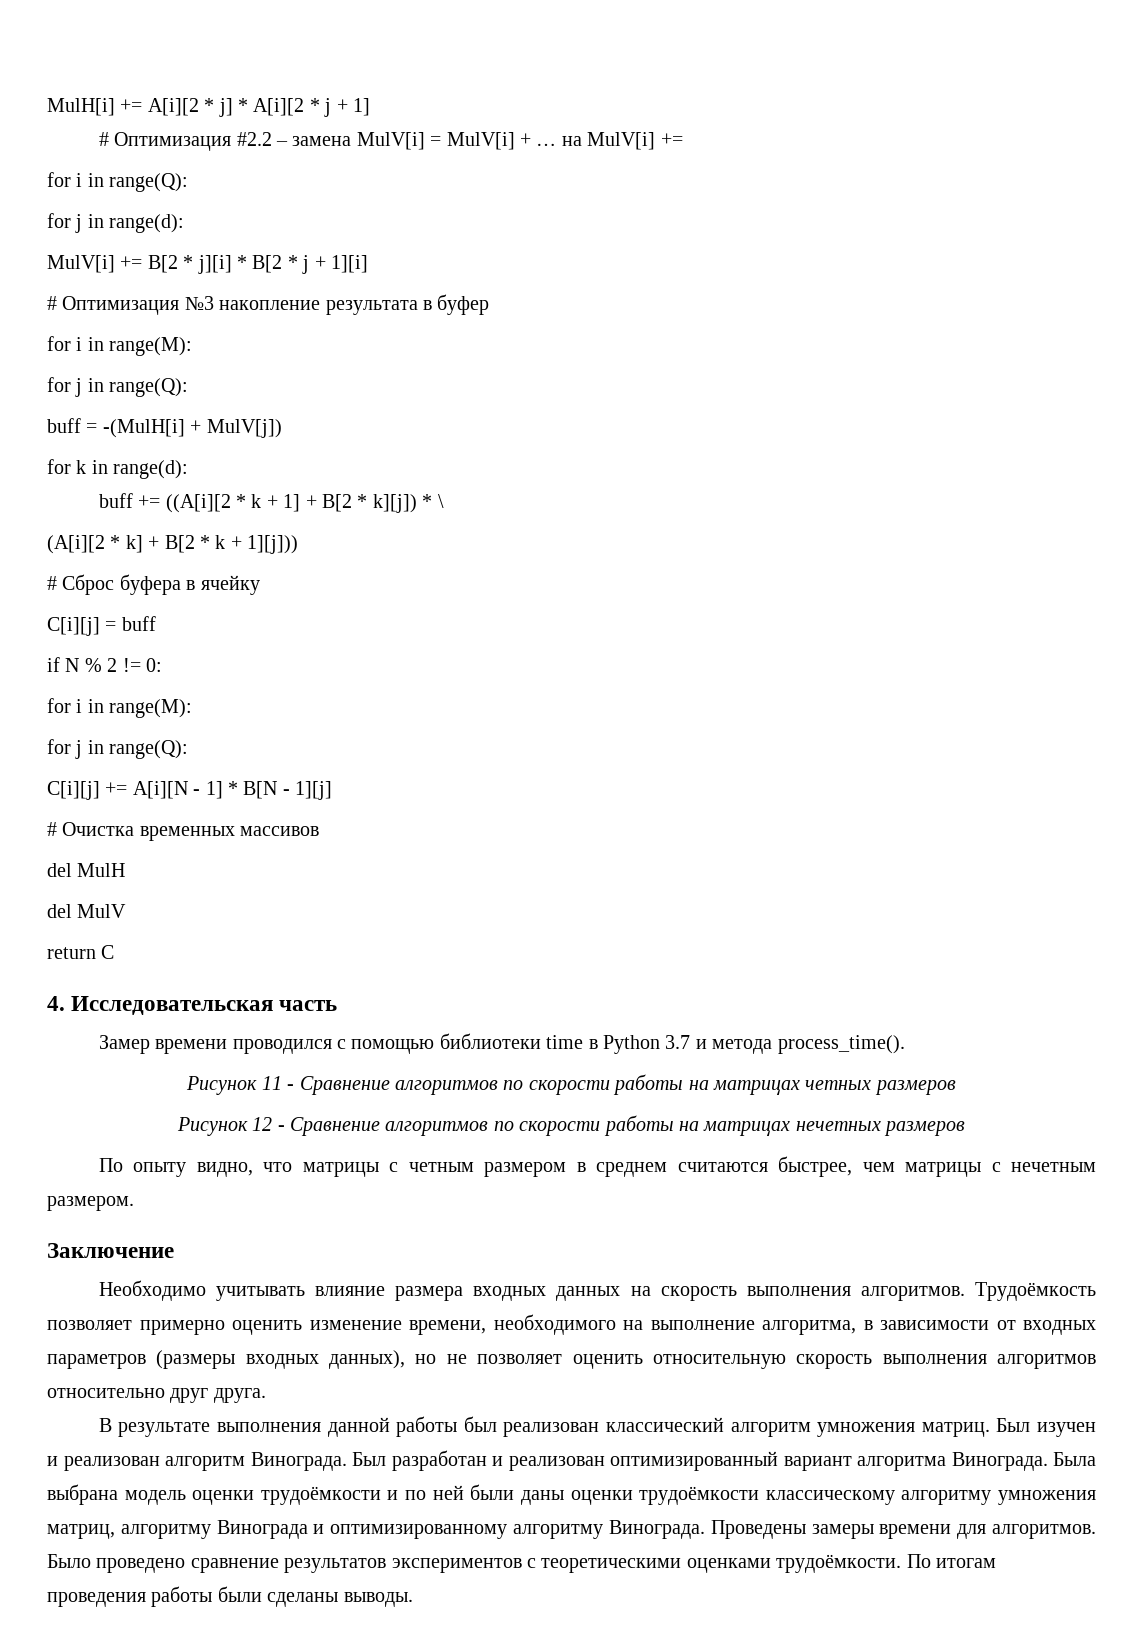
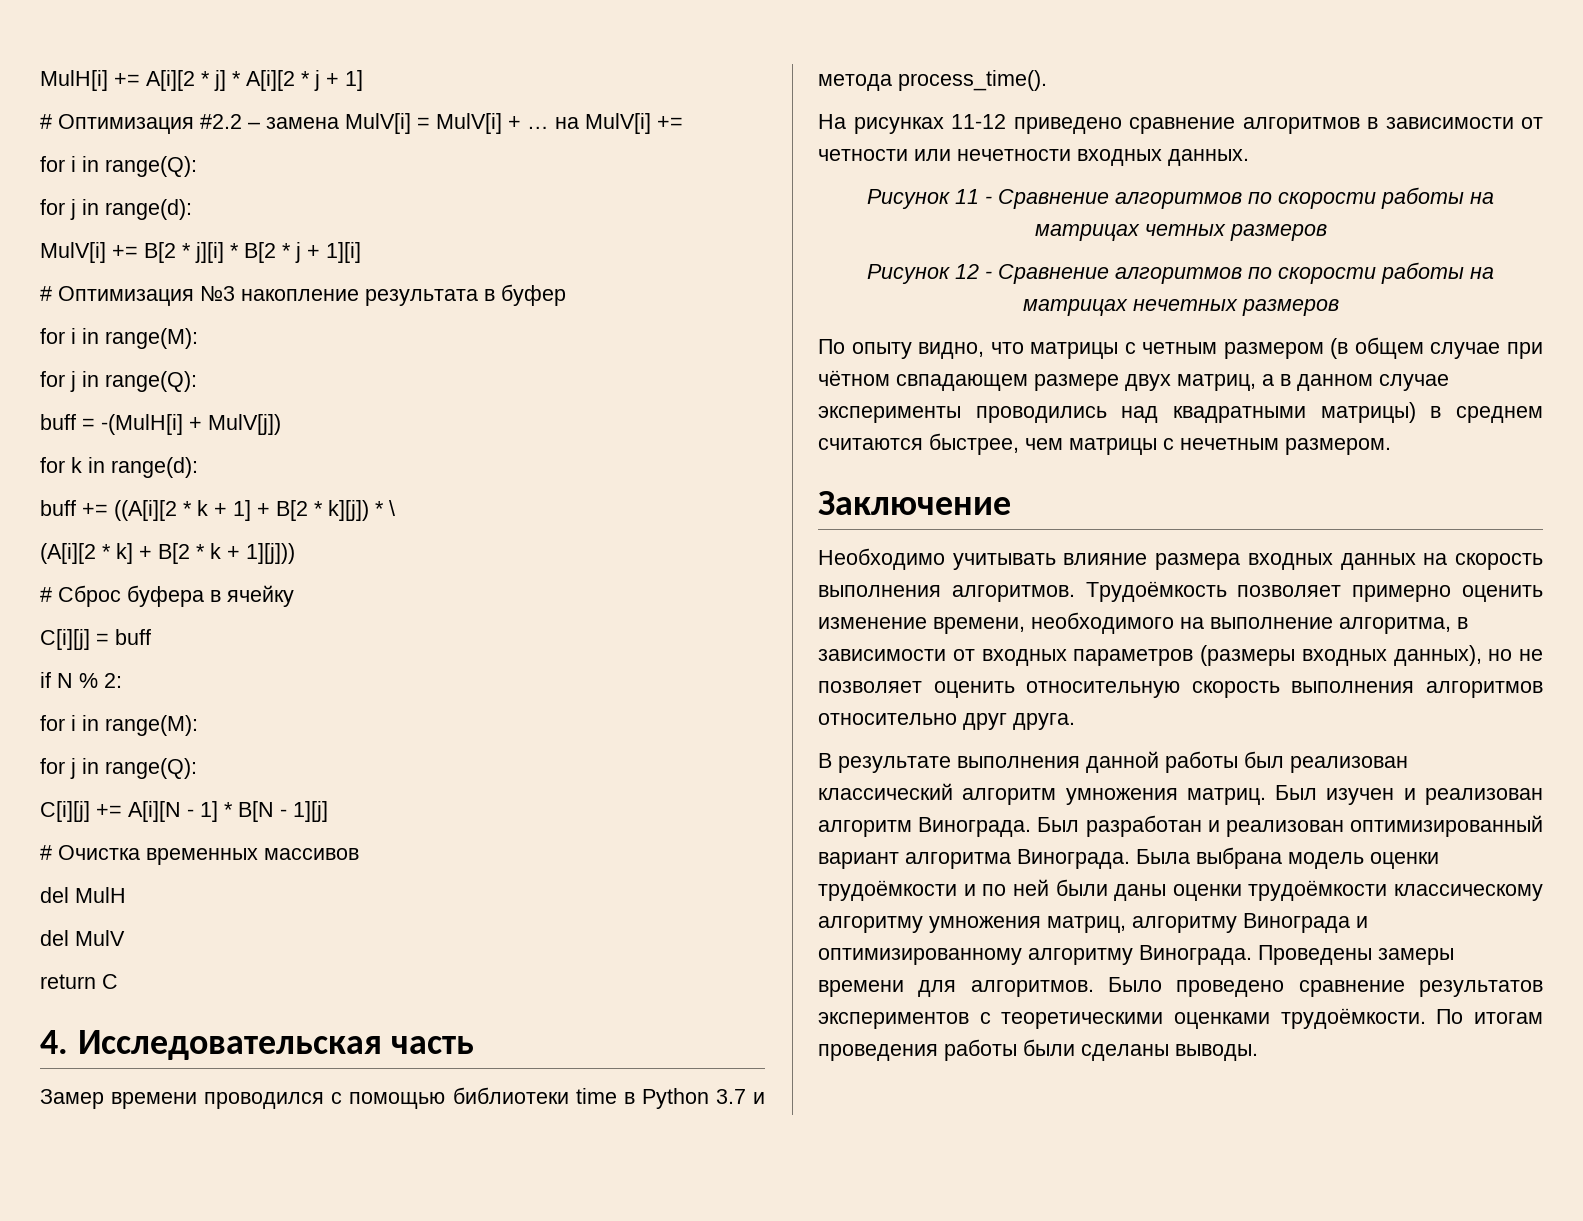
[107,658,162,672] 2 != 0: -> [104,673,122,688] 2:
(905, 1044) none -> [818,114,1543,134] [818,149,1249,166] // На рисунках 11-12 приведено сравнение алгоритмов в зависимости от четности или нечетности входных данных.
(567, 1169) none -> [1330,337,1543,359] [818,370,1449,391] [818,402,1416,423] (в общем случае при чётном свпадающем размере двух матриц, а в данном случае эксперименты проводились над квадратными матрицы)

